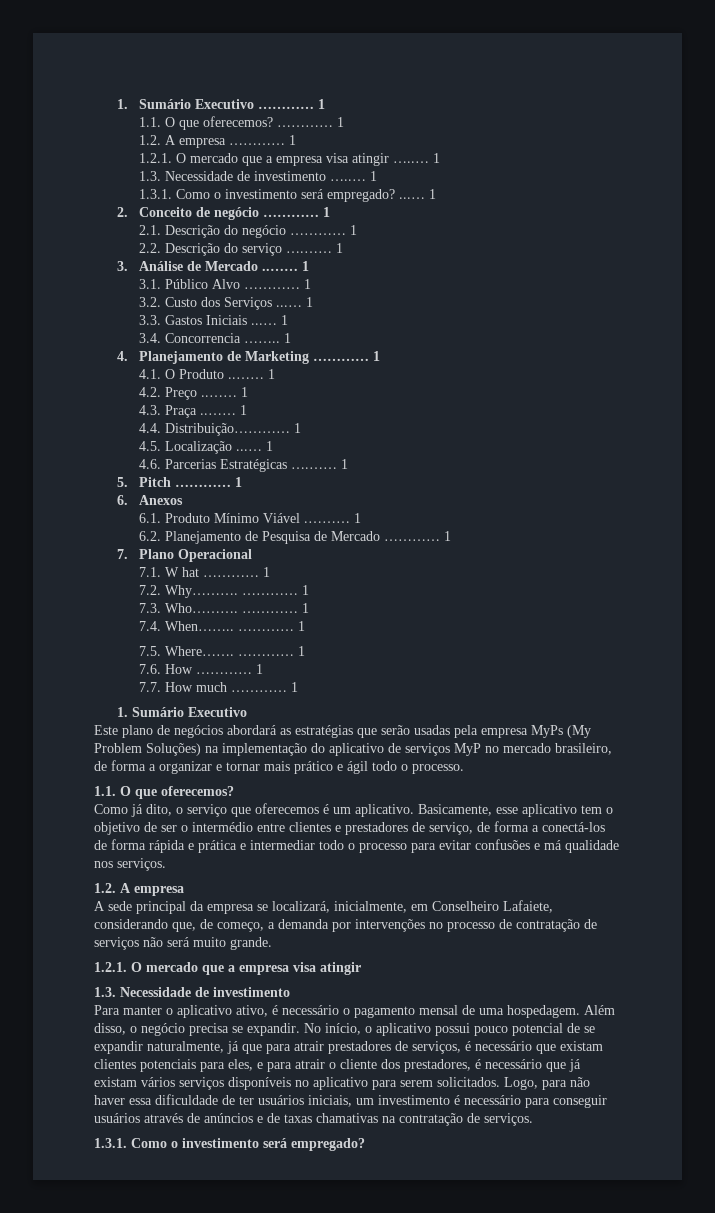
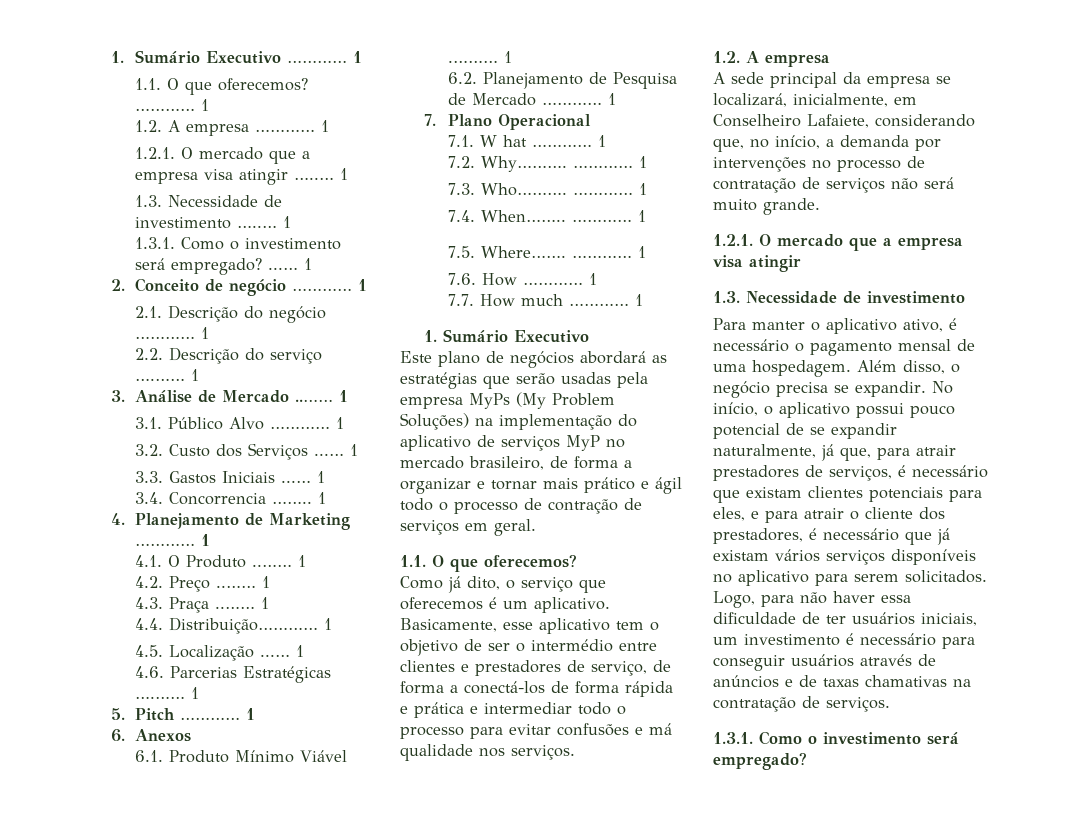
[412,764,464,774] processo. -> [454,498,642,514] [400,519,536,536] processo de contração de serviços em geral.
[200,919,264,932] de começo, -> [750,135,820,149] no início,
[242,1044,262,1054] que -> [840,447,871,461] que,

